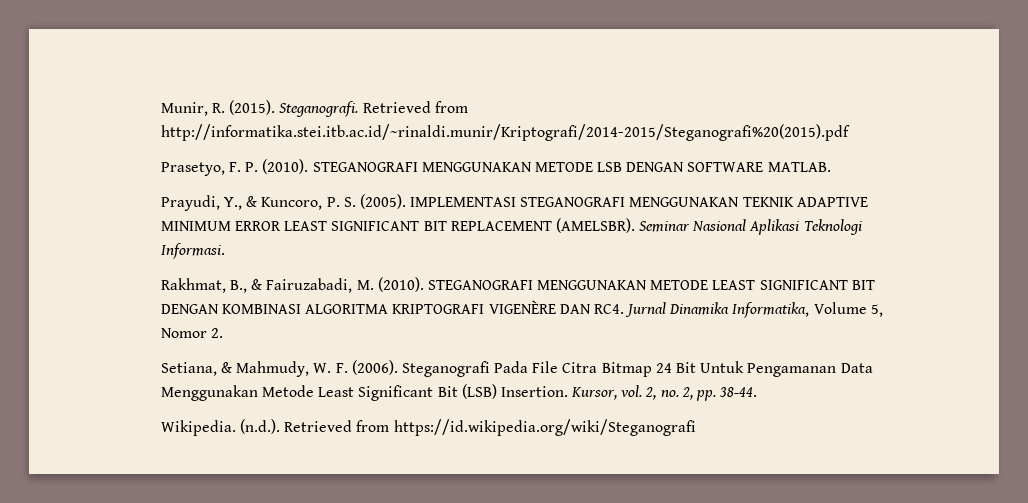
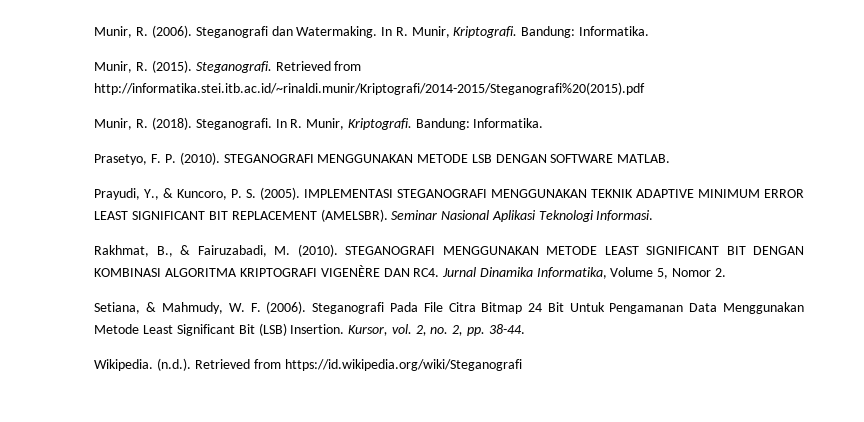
[160,102,225,116] Munir, R. -> [94,25,649,38] [94,61,149,73] Munir, R. (2006). Steganografi dan Watermaking. In R. Munir, Kriptografi. Bandung: Informatika. // Munir, R.
(850, 132) none -> [94,117,544,130] // Munir, R. (2018). Steganografi. In R. Munir, Kriptografi. Bandung: Informatika.

